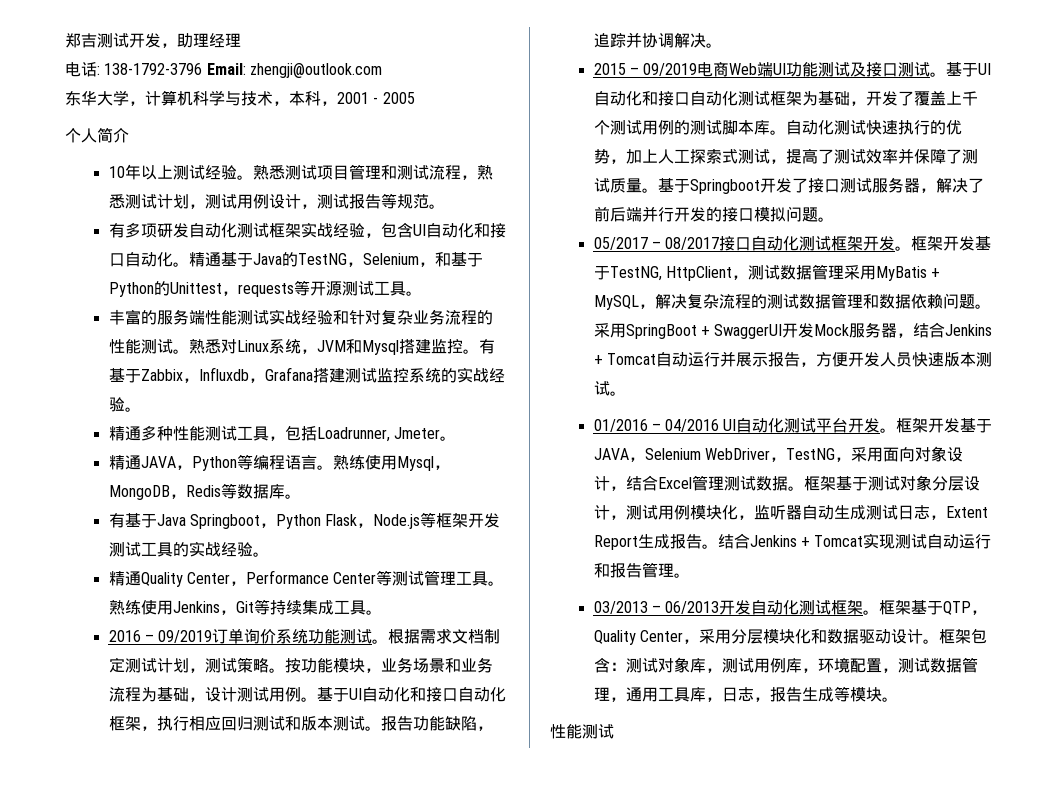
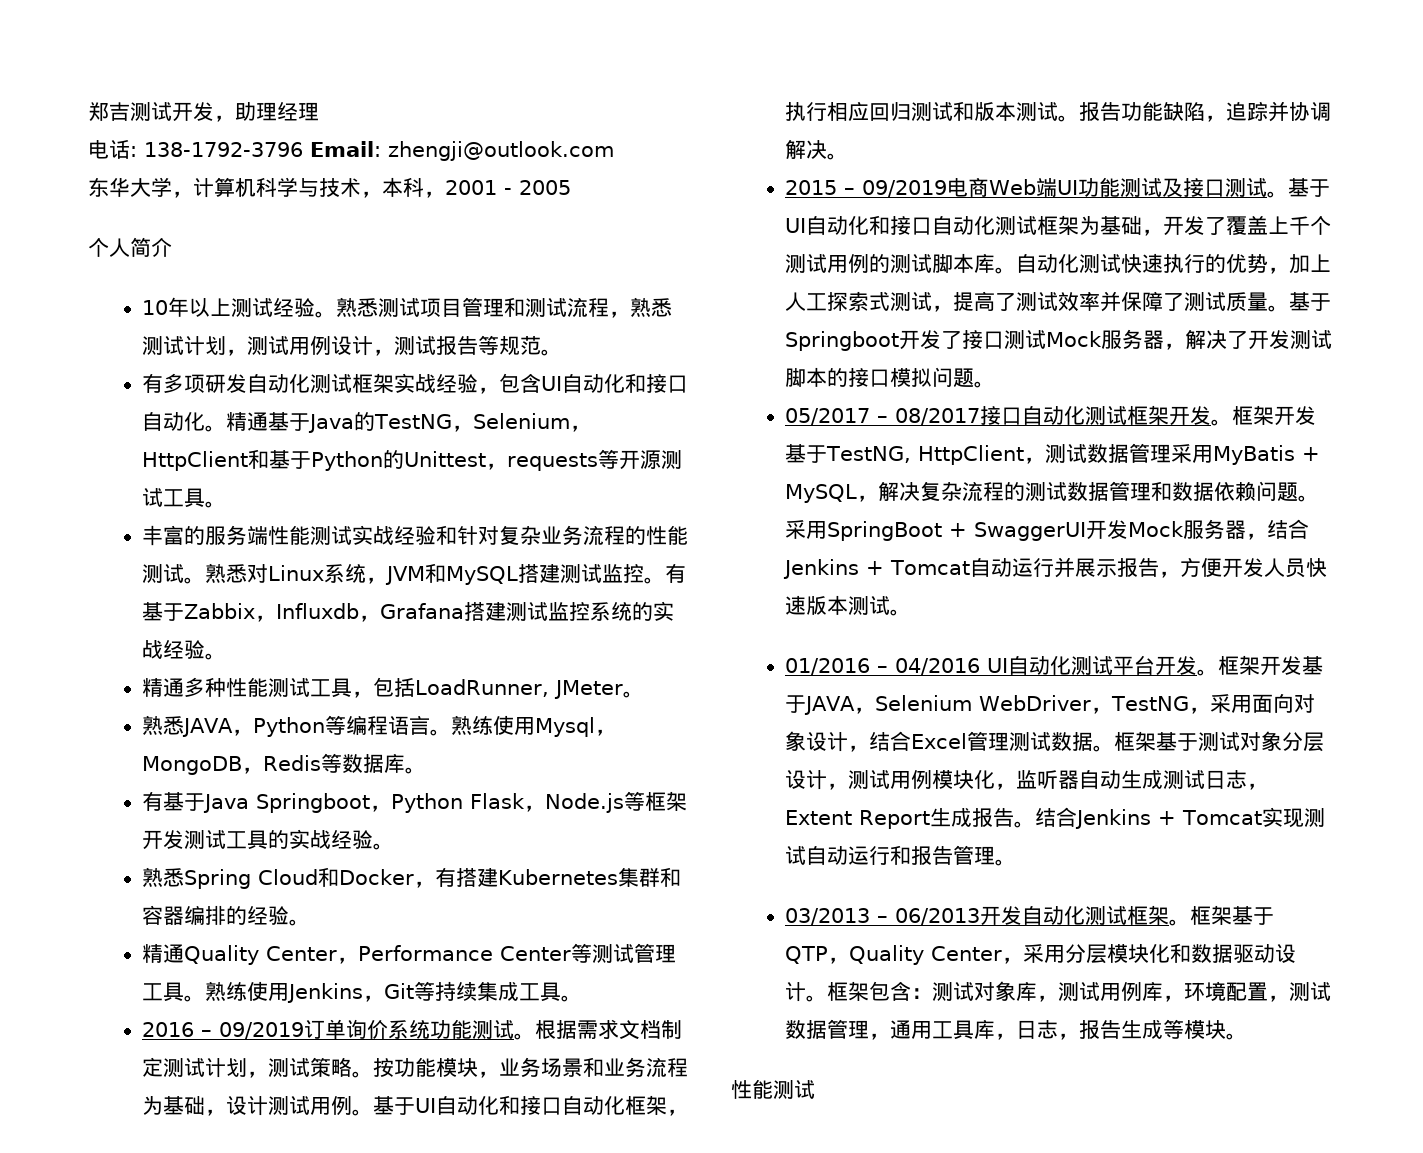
(435, 264) none -> [142,451,249,471] HttpClient
[361,339,431,355] Mysql搭建 -> [446,564,603,585] MySQL搭建测试
[316,427,456,442] [108,455,141,470] Loadrunner, Jmeter。 // 精通 -> [415,679,645,699] [142,715,185,735] LoadRunner, JMeter。 // 熟悉
(269, 554) none -> [142,867,682,889] [142,905,311,926] // 熟悉Spring Cloud和Docker，有搭建Kubernetes集群和容器编排的经验。
(872, 185) none -> [1046,331,1103,347] Mock
[593,206,706,222] 前后端并行开发 -> [1248,330,1333,350] [785,367,828,387] 开发测试脚本

